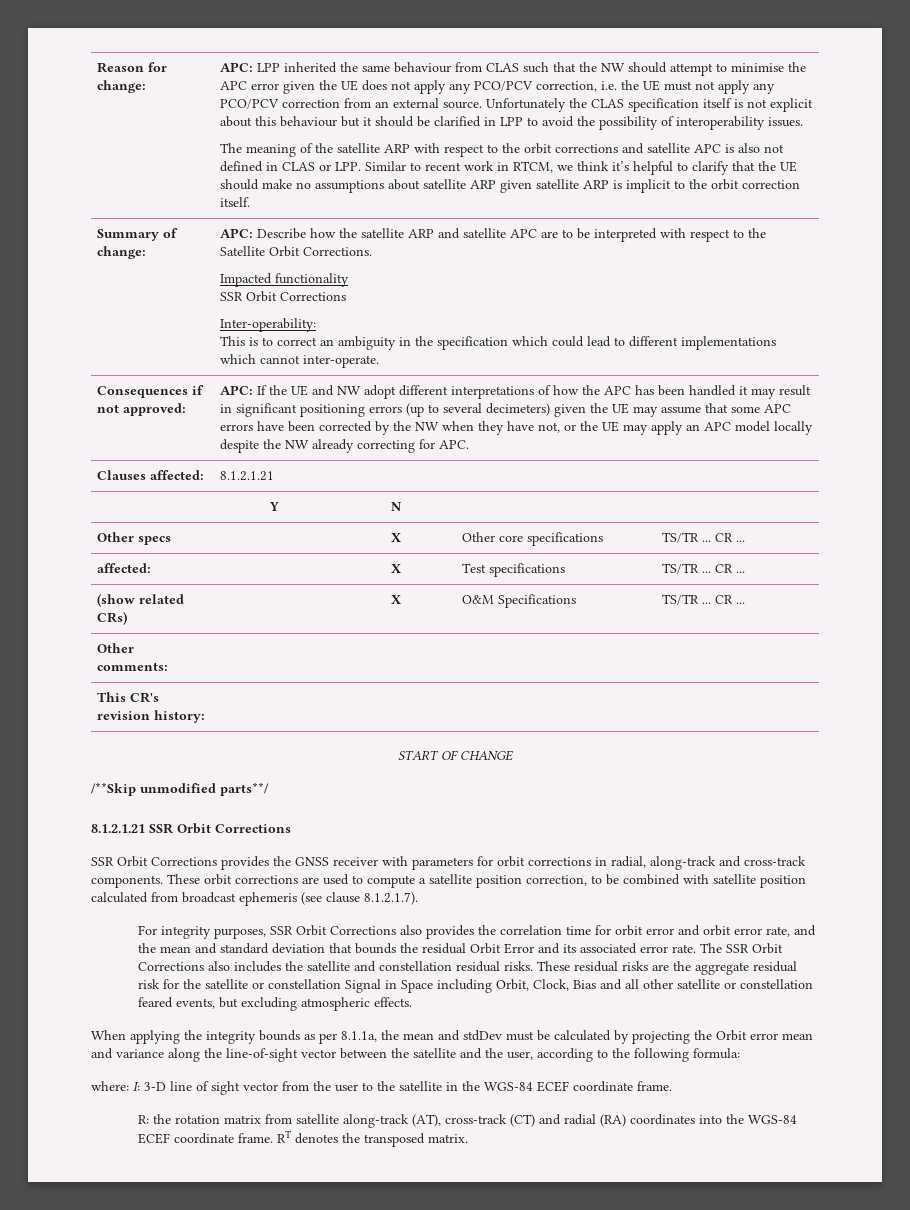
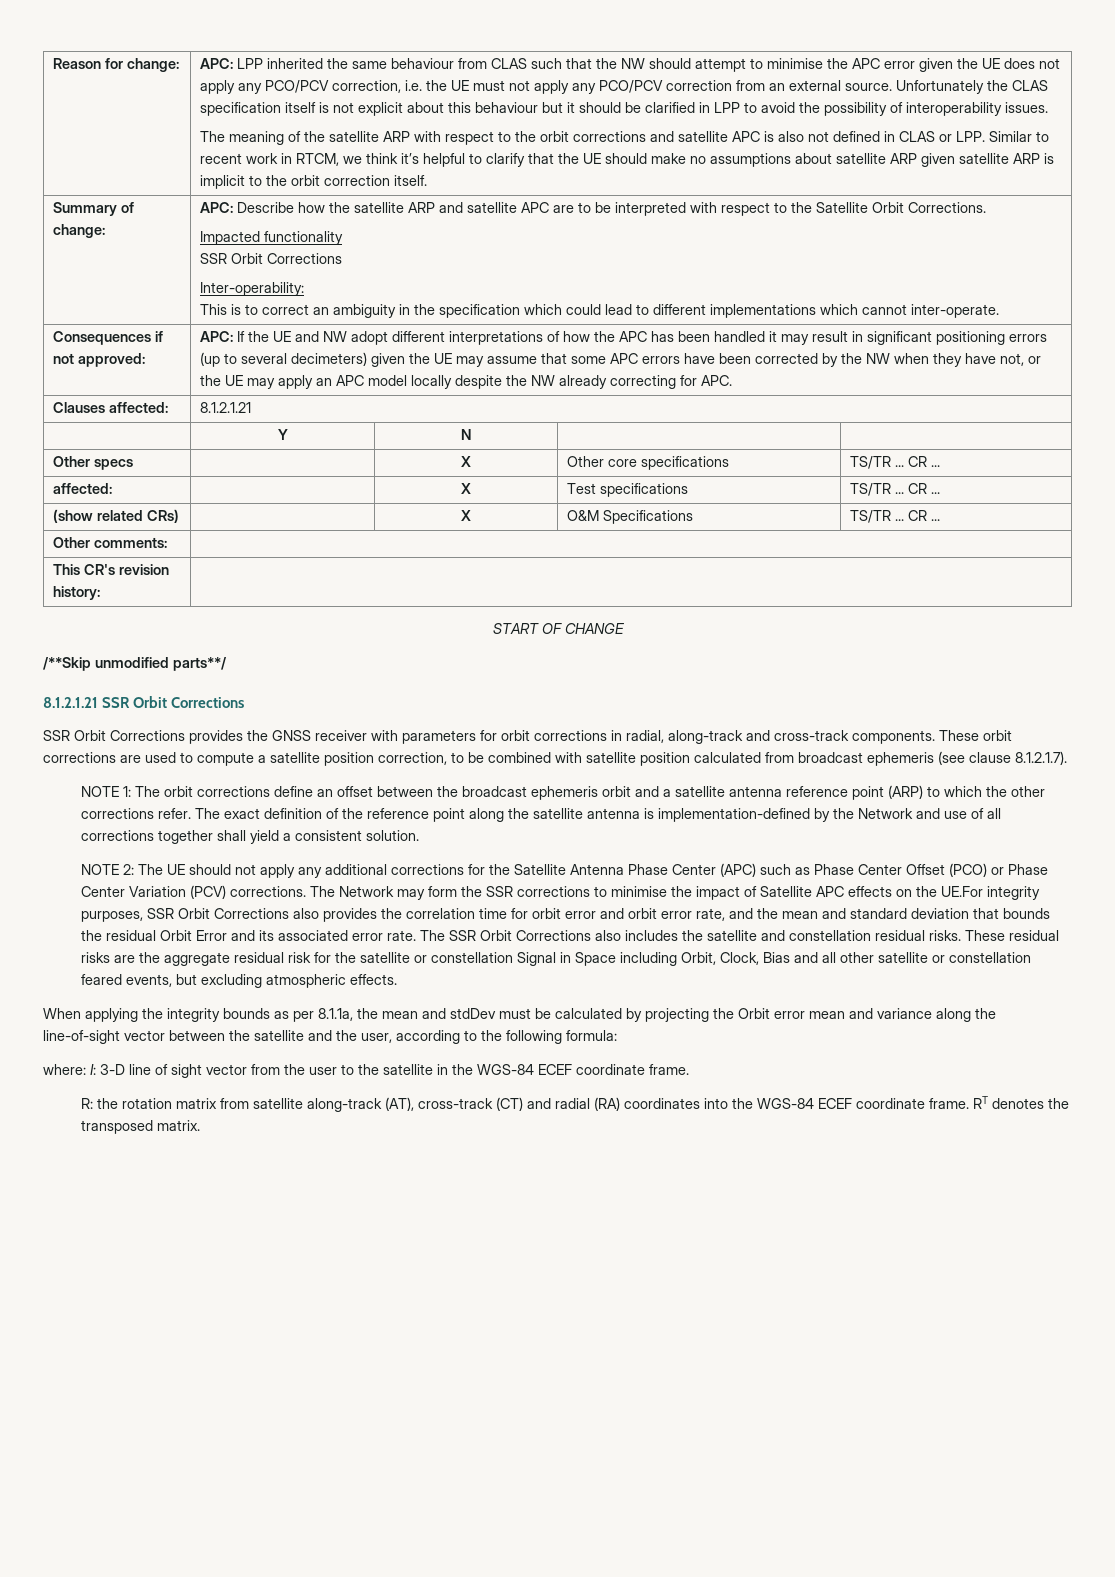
[137,925,157,935] For -> [80,785,1045,800] [80,808,1001,822] [80,830,419,844] [80,863,1048,878] [80,885,983,900] NOTE 1: The orbit corrections define an offset between the broadcast ephemeris orbit and a satellite antenna reference point (ARP) to which the other corrections refer. The exact definition of the reference point along the satellite antenna is implementation-defined by the Network and use of all corrections together shall yield a consistent solution. // NOTE 2: The UE should not apply any additional corrections for the Satellite Antenna Phase Center (APC) such as Phase Center Offset (PCO) or Phase Center Variation (PCV) corrections. The Network may form the SSR corrections to minimise the impact of Satellite APC effects on the UE.For

